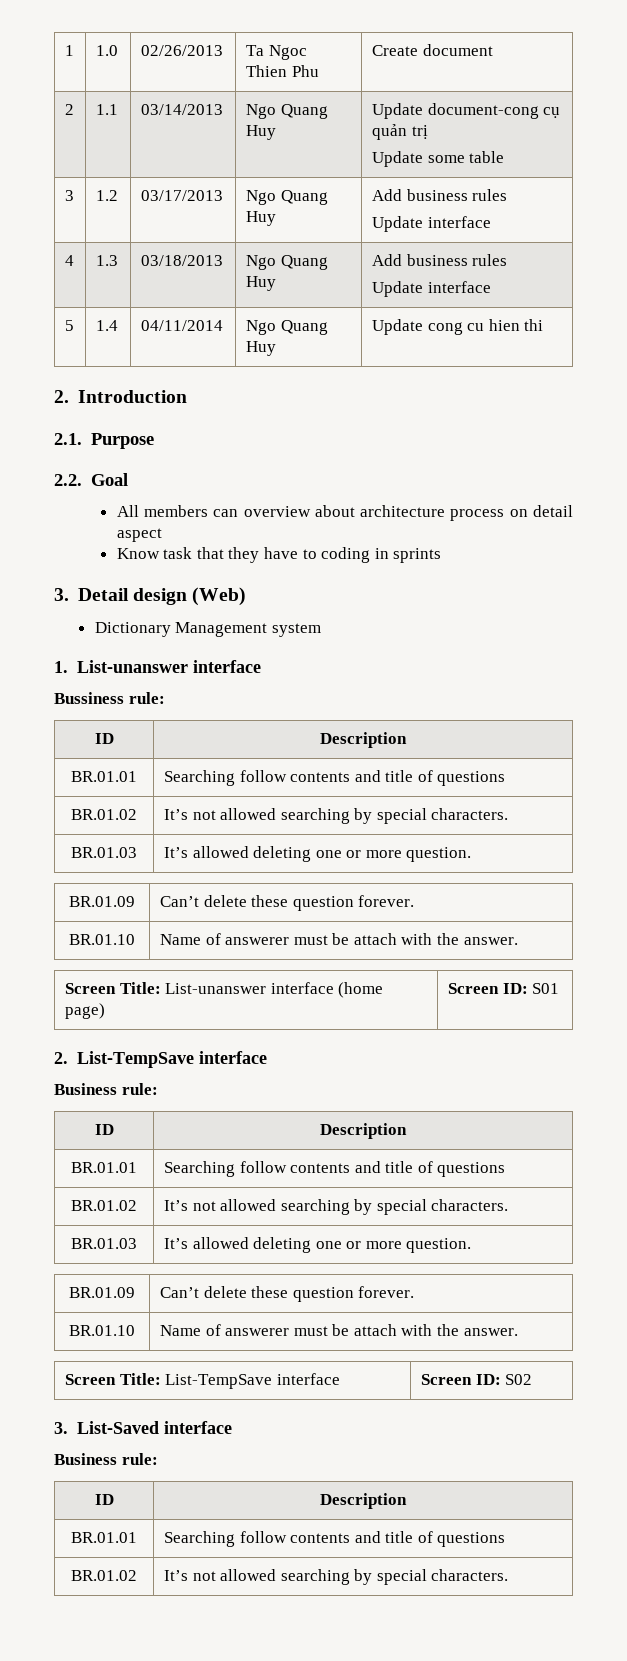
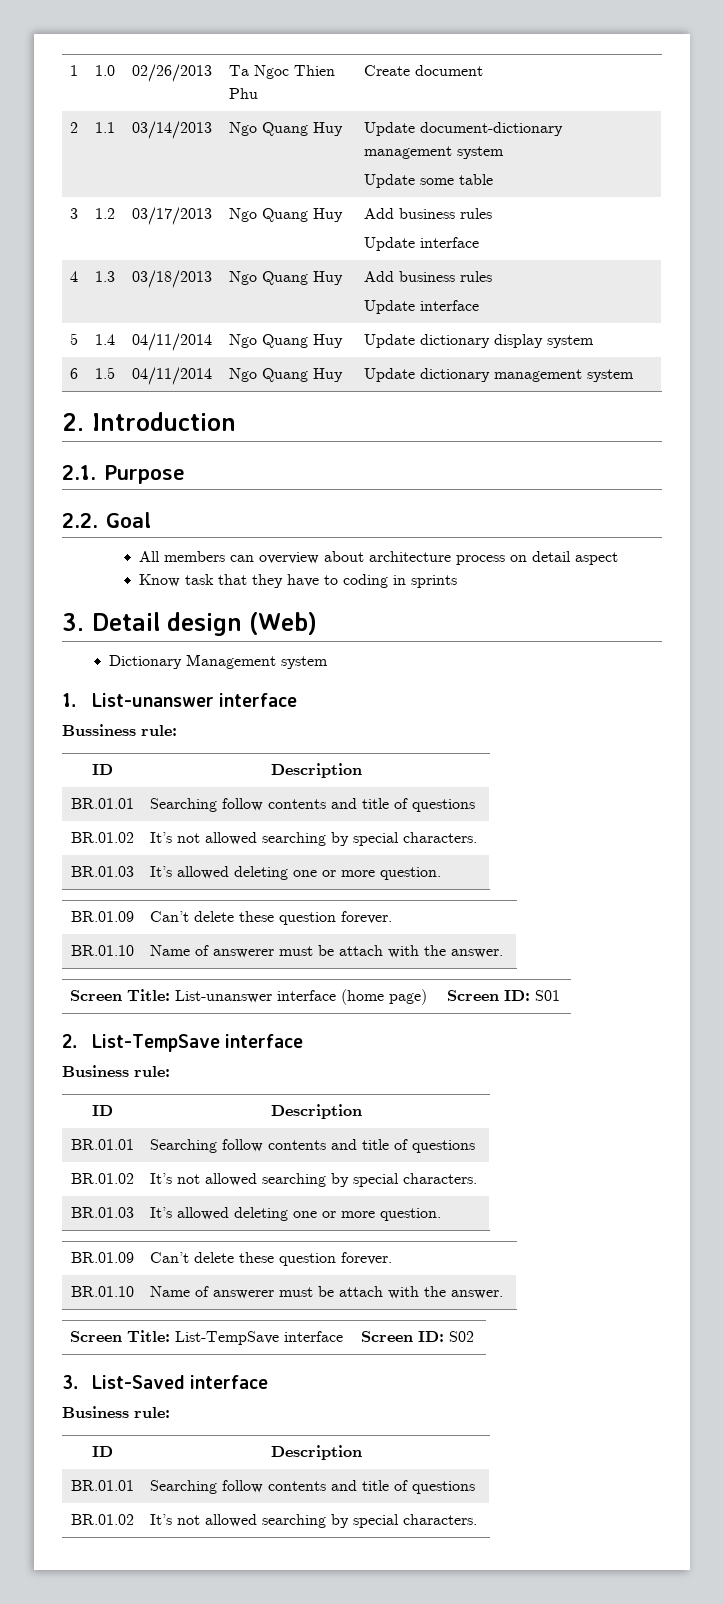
[427,103,561,119] [371,124,428,140] document-cong cụ quản trị -> [420,122,564,136] [364,146,505,159] document-dictionary management system
[427,319,544,335] cong cu hien thi -> [420,334,595,348] [70,368,79,379] [95,367,116,379] [132,367,213,385] [229,368,344,382] [364,368,635,382] dictionary display system // 6 | 1.5 | 04/11/2014 | Ngo Quang Huy | Update dictionary management system

